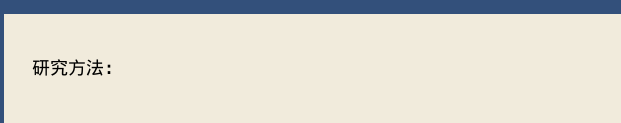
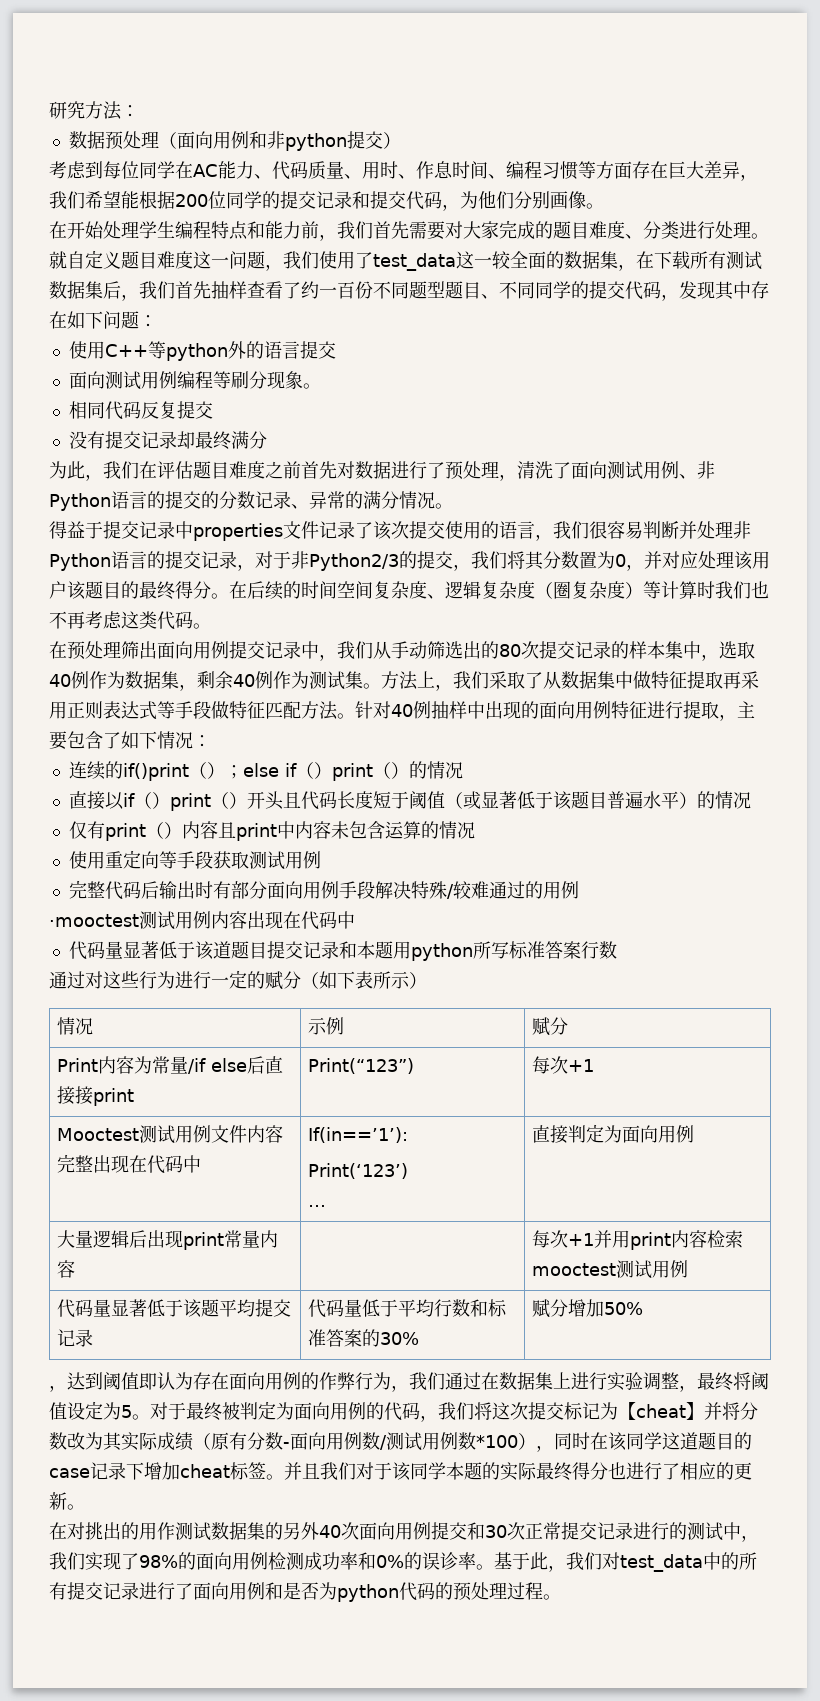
(122, 69) none -> [68,131,401,151] [49,161,758,181] [49,191,604,211] [49,220,769,241] [49,250,762,271] [49,281,769,301] [49,311,157,329] [68,341,336,361] [68,371,321,390] [68,401,213,420] [68,431,267,450] [49,461,715,481] [49,491,453,511] [49,521,751,541] [49,551,770,571] [49,581,769,600] [49,611,211,630] [49,641,755,661] [49,671,759,691] [49,701,755,721] [49,731,211,750] [68,761,463,781] [68,791,751,811] [68,821,475,841] [68,850,321,870] [68,880,579,900] [49,911,355,930] [68,941,617,961] [49,970,427,990] [57,1017,94,1035] [308,1017,345,1035] [532,1017,569,1036] [57,1056,284,1074] [57,1086,135,1106] [308,1058,415,1074] [532,1056,595,1074] [57,1125,284,1144] [57,1154,202,1174] [308,1127,409,1143] [308,1163,409,1179] [308,1205,327,1207] [532,1124,695,1144] [57,1230,279,1250] [57,1260,76,1278] [532,1230,744,1250] [532,1260,689,1279] [57,1299,292,1318] [57,1329,94,1347] [308,1299,508,1318] [308,1329,420,1347] [532,1299,644,1318] [49,1372,769,1392] [49,1401,758,1422] [49,1432,752,1452] [49,1462,752,1481] [49,1492,85,1510] [49,1522,759,1542] [49,1552,757,1572] [49,1582,561,1602] // 数据预处理（面向用例和非python提交） // 考虑到每位同学在AC能力、代码质量、用时、作息时间、编程习惯等方面存在巨大差异，我们希望能根据200位同学的提交记录和提交代码，为他们分别画像。 // 在开始处理学生编程特点和能力前，我们首先需要对大家完成的题目难度、分类进行处理。就自定义题目难度这一问题，我们使用了test_data这一较全面的数据集，在下载所有测试数据集后，我们首先抽样查看了约一百份不同题型题目、不同同学的提交代码，发现其中存在如下问题： // 使用C++等python外的语言提交 // 面向测试用例编程等刷分现象。 // 相同代码反复提交 // 没有提交记录却最终满分 // 为此，我们在评估题目难度之前首先对数据进行了预处理，清洗了面向测试用例、非Python语言的提交的分数记录、异常的满分情况。 // 得益于提交记录中properties文件记录了该次提交使用的语言，我们很容易判断并处理非Python语言的提交记录，对于非Python2/3的提交，我们将其分数置为0，并对应处理该用户该题目的最终得分。在后续的时间空间复杂度、逻辑复杂度（圈复杂度）等计算时我们也不再考虑这类代码。 // 在预处理筛出面向用例提交记录中，我们从手动筛选出的80次提交记录的样本集中，选取40例作为数据集，剩余40例作为测试集。方法上，我们采取了从数据集中做特征提取再采用正则表达式等手段做特征匹配方法。针对40例抽样中出现的面向用例特征进行提取，主要包含了如下情况： // 连续的if()print（）；else if（）print（）的情况 // 直接以if（）print（）开头且代码长度短于阈值（或显著低于该题目普遍水平）的情况 // 仅有print（）内容且print中内容未包含运算的情况 // 使用重定向等手段获取测试用例 // 完整代码后输出时有部分面向用例手段解决特殊/较难通过的用例 // ·mooctest测试用例内容出现在代码中 // 代码量显著低于该道题目提交记录和本题用python所写标准答案行数 // 通过对这些行为进行一定的赋分（如下表所示） // 情况 | 示例 | 赋分 // Print内容为常量/if else后直接接print | Print(“123”) | 每次+1 // Mooctest测试用例文件内容完整出现在代码中 | If(in==’1’): // Print(‘123’) // … | 直接判定为面向用例 // 大量逻辑后出现print常量内容 | | 每次+1并用print内容检索mooctest测试用例 // 代码量显著低于该题平均提交记录 | 代码量低于平均行数和标准答案的30% | 赋分增加50% // ，达到阈值即认为存在面向用例的作弊行为，我们通过在数据集上进行实验调整，最终将阈值设定为5。对于最终被判定为面向用例的代码，我们将这次提交标记为【cheat】并将分数改为其实际成绩（原有分数-面向用例数/测试用例数*100），同时在该同学这道题目的case记录下增加cheat标签。并且我们对于该同学本题的实际最终得分也进行了相应的更新。 // 在对挑出的用作测试数据集的另外40次面向用例提交和30次正常提交记录进行的测试中，我们实现了98%的面向用例检测成功率和0%的误诊率。基于此，我们对test_data中的所有提交记录进行了面向用例和是否为python代码的预处理过程。

